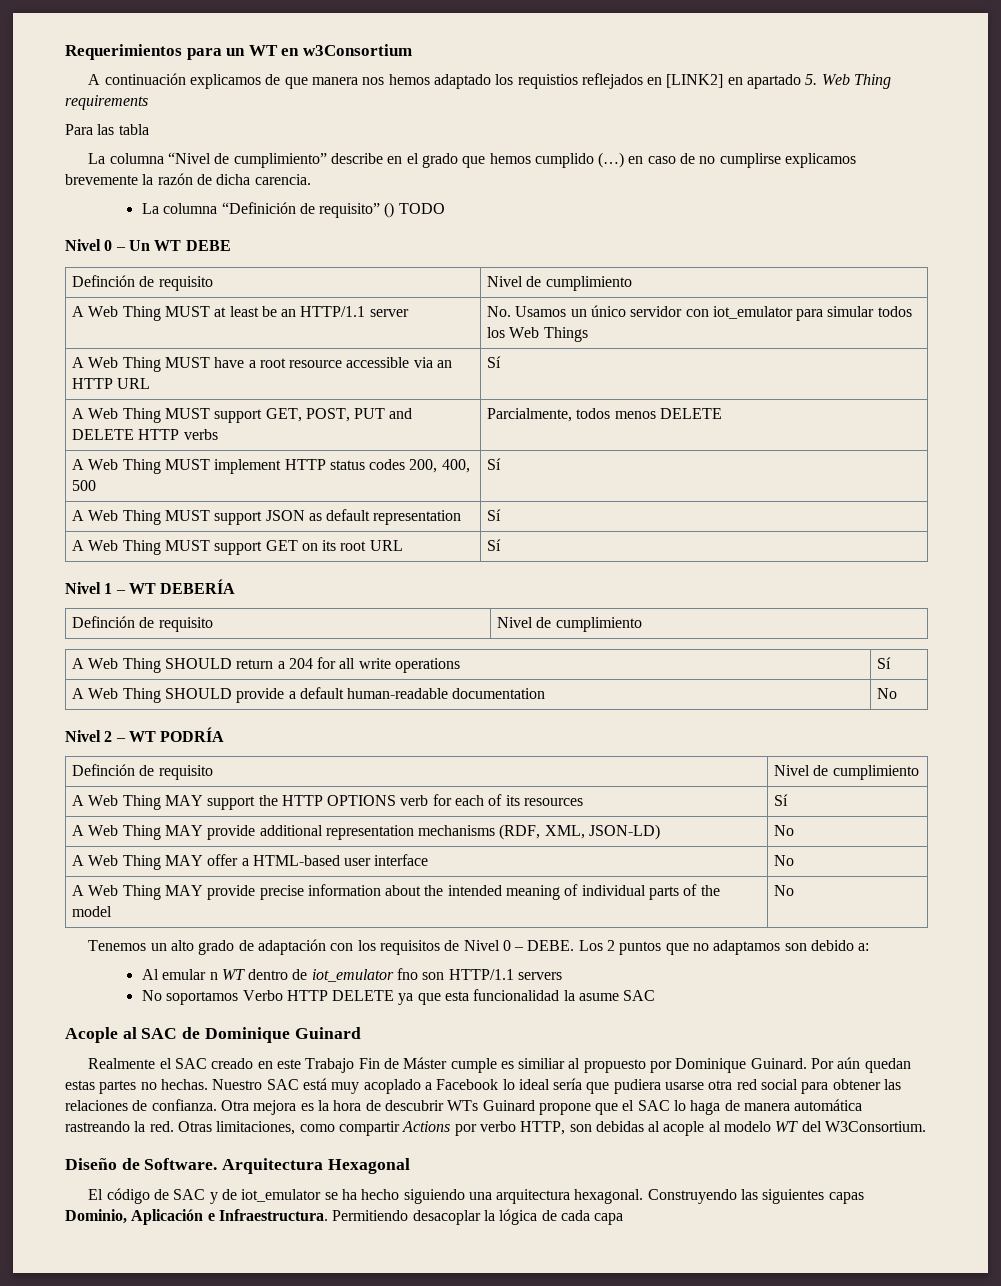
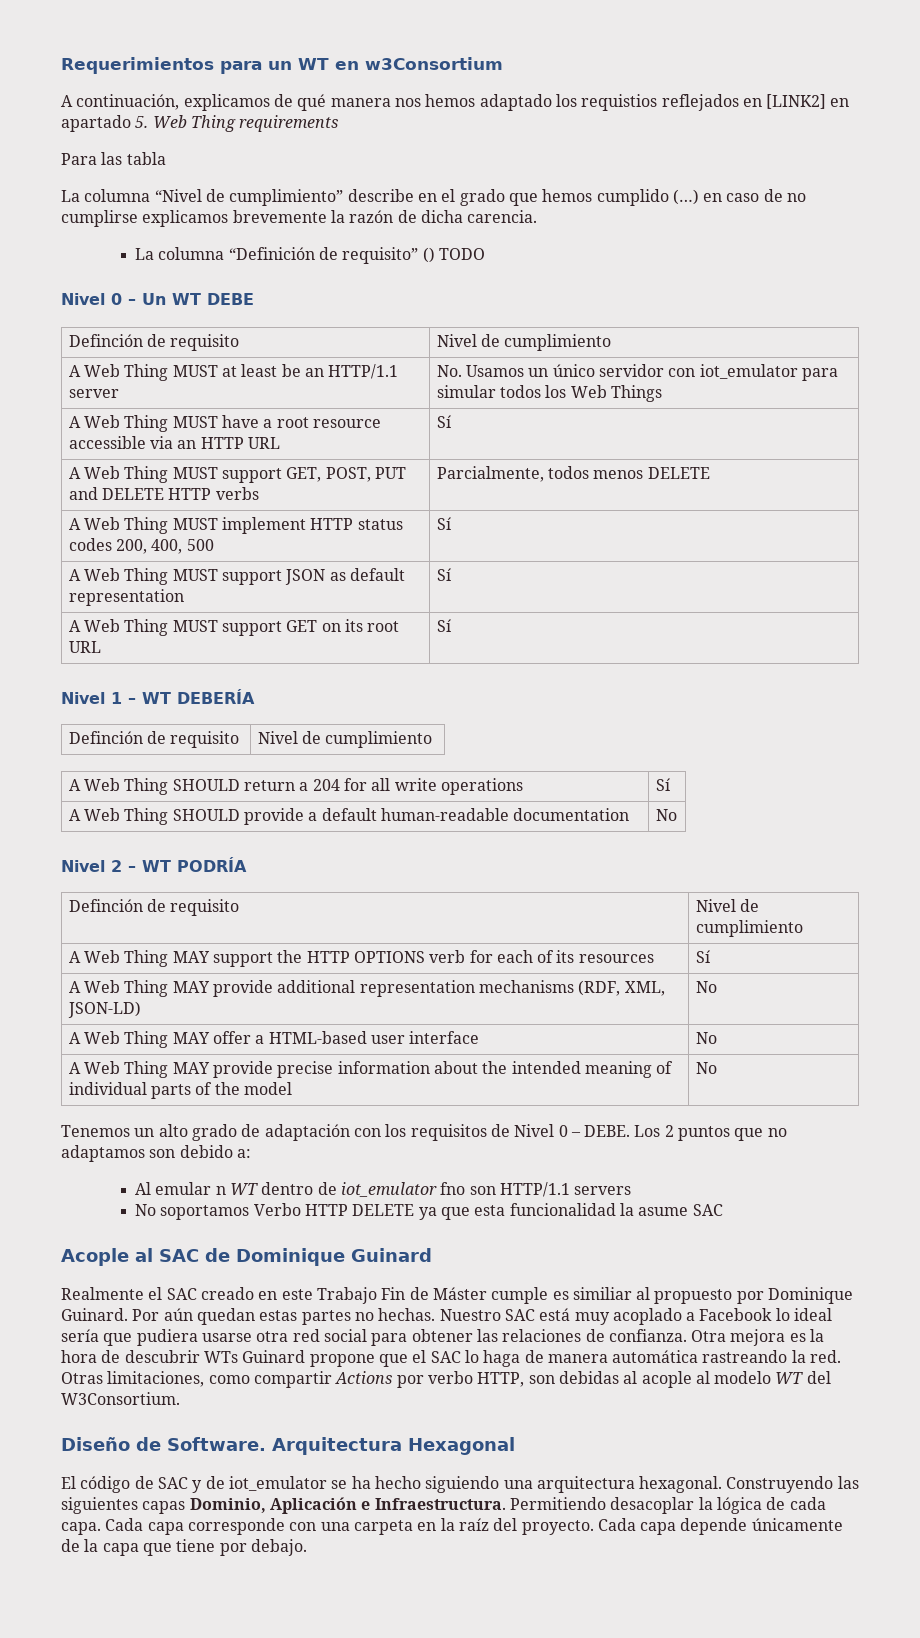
[104,73,186,85] continuación -> [76,94,180,110] continuación,
[284,77,308,89] que -> [297,94,327,111] qué
[594,1213,624,1225] capa -> [61,1518,843,1535] [61,1539,307,1556] capa. Cada capa corresponde con una carpeta en la raíz del proyecto. Cada capa depende únicamente de la capa que tiene por debajo.

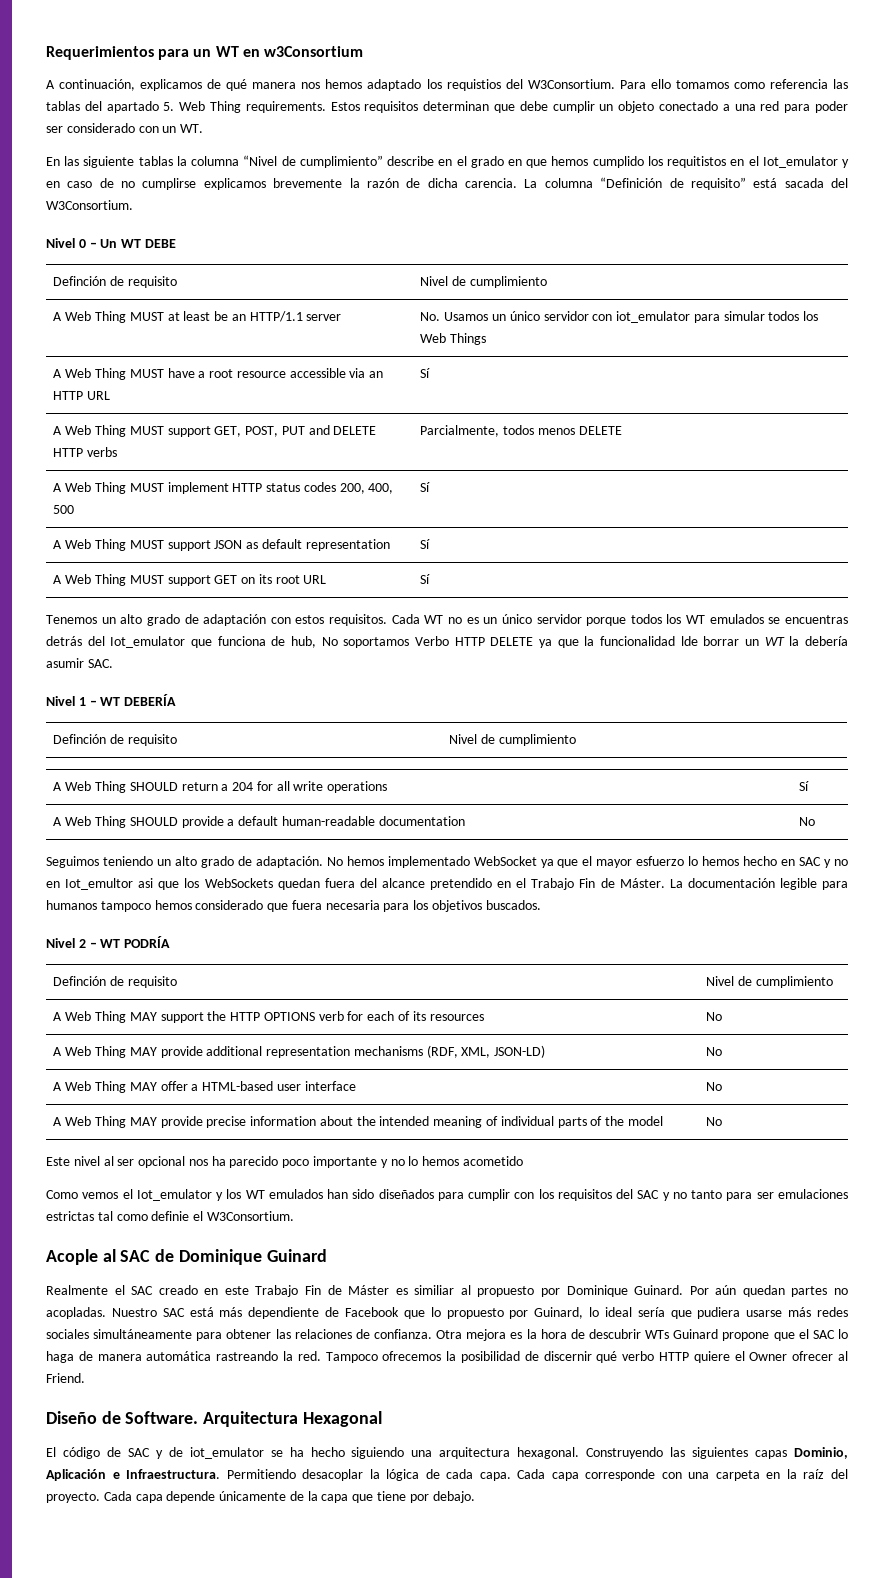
[661,94,850,111] [61,115,339,132] [61,152,166,165] [61,190,80,202] reflejados en [LINK2] en apartado 5. Web Thing requirements // Para las tabla // La -> [505,79,848,89] [46,101,848,113] [46,123,204,133] [46,156,187,168] del W3Consortium. Para ello tomamos como referencia las tablas del apartado 5. Web Thing requirements. Estos requisitos determinan que debe cumplir un objeto conectado a una red para poder ser considerado con un WT. // En las siguiente tablas la
(505, 197) none -> [507,159,522,166] en
[672,189,699,205] (…) -> [647,156,850,168] los requitistos en el Iot_emulator y
(538, 216) // -> (518, 183) none
[422,247,486,263] () TODO -> [753,178,848,188] [46,200,133,210] está sacada del W3Consortium.
(451, 625) none -> [46,614,848,626] [46,636,848,648] [46,658,113,668] // Tenemos un alto grado de adaptación con estos requisitos. Cada WT no es un único servidor porque todos los WT emulados se encuentras detrás del Iot_emulator que funciona de hub, No soportamos Verbo HTTP DELETE ya que la funcionalidad lde borrar un WT la debería asumir SAC.
(677, 815) none -> [46,856,849,868] [46,878,849,890] [46,900,541,912] // Seguimos teniendo un alto grado de adaptación. No hemos implementado WebSocket ya que el mayor esfuerzo lo hemos hecho en SAC y no en Iot_emultor asi que los WebSockets quedan fuera del alcance pretendido en el Trabajo Fin de Máster. La documentación legible para humanos tampoco hemos considerado que fuera necesaria para los objetivos buscados.
[695,950,710,963] Sí -> [706,1012,723,1021] No
[61,1124,787,1141] [61,1145,251,1162] [135,1182,632,1197] [135,1203,723,1220] Tenemos un alto grado de adaptación con los requisitos de Nivel 0 – DEBE. Los 2 puntos que no adaptamos son debido a: // Al emular n WT dentro de iot_emulator fno son HTTP/1.1 servers // No soportamos Verbo HTTP DELETE ya que esta funcionalidad la asume SAC -> [46,1156,523,1168] [46,1189,848,1201] [46,1211,294,1221] Este nivel al ser opcional nos ha parecido poco importante y no lo hemos acometido // Como vemos el Iot_emulator y los WT emulados han sido diseñados para cumplir con los requisitos del SAC y no tanto para ser emulaciones estrictas tal como definie el W3Consortium.
[491,1287,549,1304] cumple -> (390, 1290) none
[259,1310,298,1321] estas -> (785, 1291) none
[378,1308,436,1321] hechas. -> [46,1307,106,1319] acopladas.
[574,1308,773,1325] muy acoplado a Facebook -> [219,1307,584,1319] más dependiente de Facebook que lo propuesto por Guinard,
[256,1329,367,1342] otra red social -> [788,1307,849,1317] [46,1329,193,1339] más redes sociales simultáneamente
[61,1371,831,1388] [61,1392,180,1405] Otras limitaciones, como compartir Actions por verbo HTTP, son debidas al acople al modelo WT del W3Consortium. -> [325,1351,848,1363] [46,1373,85,1383] Tampoco ofrecemos la posibilidad de discernir qué verbo HTTP quiere el Owner ofrecer al Friend.

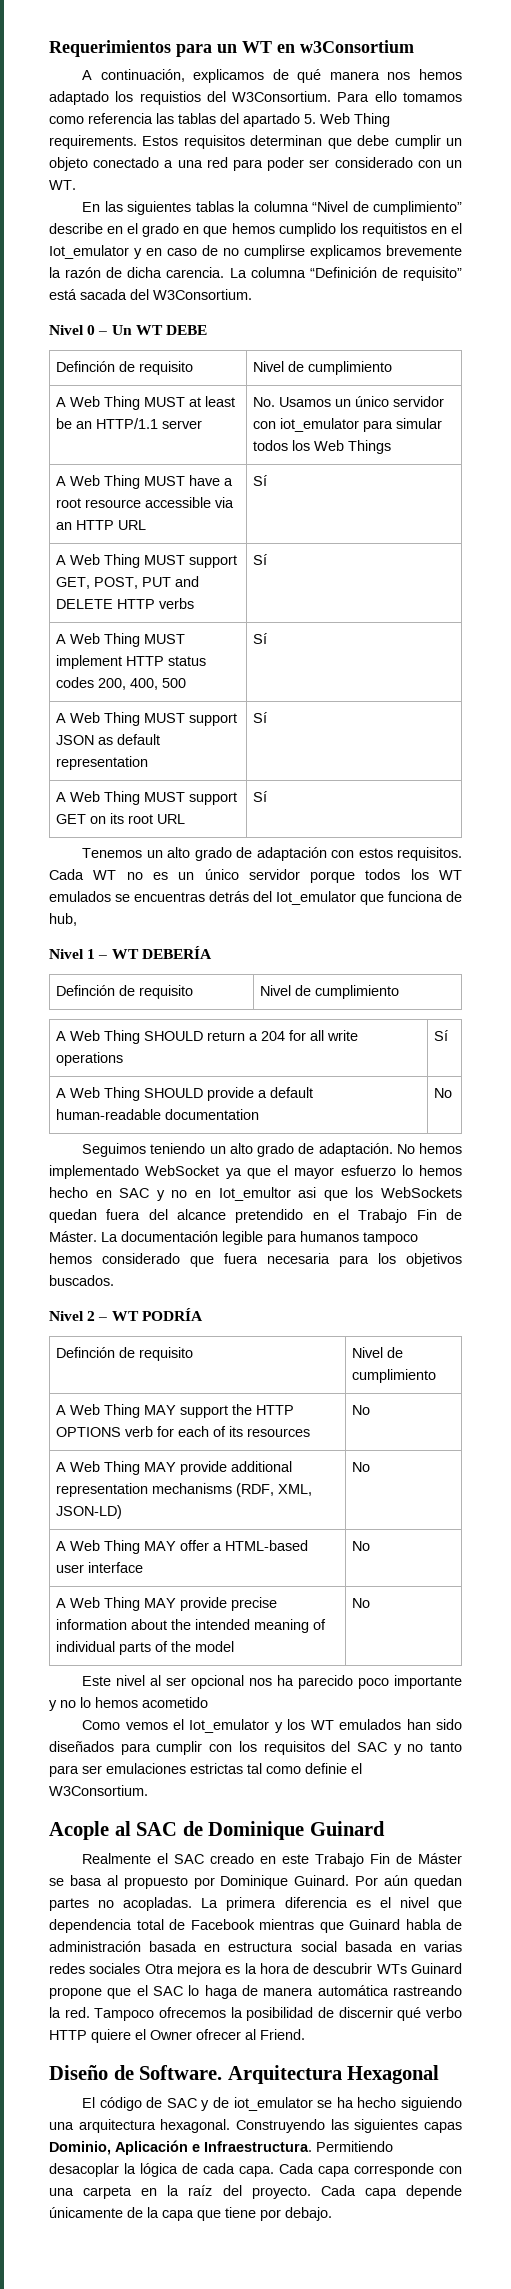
[83,156,135,168] siguiente -> [127,201,192,215] siguientes
[420,425,622,437] Parcialmente, todos menos DELETE -> [253,554,268,565] Sí
[321,636,848,648] [46,658,113,668] No soportamos Verbo HTTP DELETE ya que la funcionalidad lde borrar un WT la debería asumir SAC. -> (77, 919) none
[395,1285,455,1295] es similiar -> [49,1875,102,1886] se basa
[111,1307,849,1319] [46,1329,432,1341] Nuestro SAC está más dependiente de Facebook que lo propuesto por Guinard, lo ideal sería que pudiera usarse más redes sociales simultáneamente para obtener las relaciones de confianza. -> [201,1897,462,1911] [49,1919,462,1933] [49,1941,463,1952] [49,1963,141,1974] La primera diferencia es el nivel que dependencia total de Facebook mientras que Guinard habla de administración basada en estructura social basada en varias redes sociales

